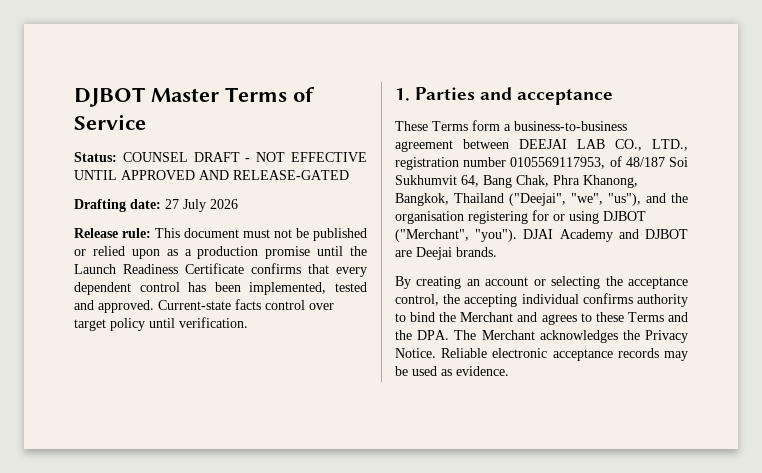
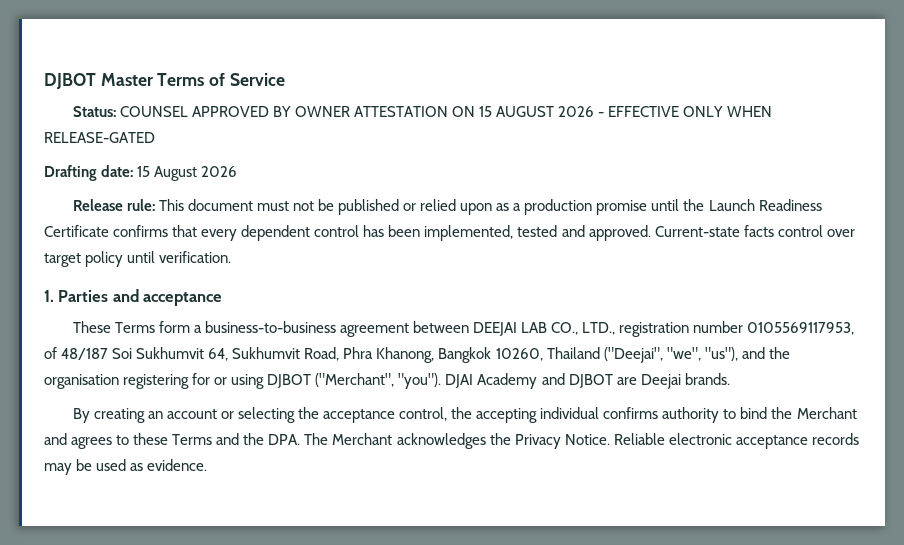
[193,152,367,162] [74,170,229,180] DRAFT - NOT EFFECTIVE UNTIL APPROVED AND -> [191,106,773,117] APPROVED BY OWNER ATTESTATION ON 15 AUGUST 2026 - EFFECTIVE ONLY WHEN
[165,199,206,212] 27 July -> [137,166,198,181] 15 August
[483,175,638,188] [395,193,449,206] Bang Chak, Phra Khanong, Bangkok, -> [232,347,543,363] Sukhumvit Road, Phra Khanong, Bangkok 10260,

